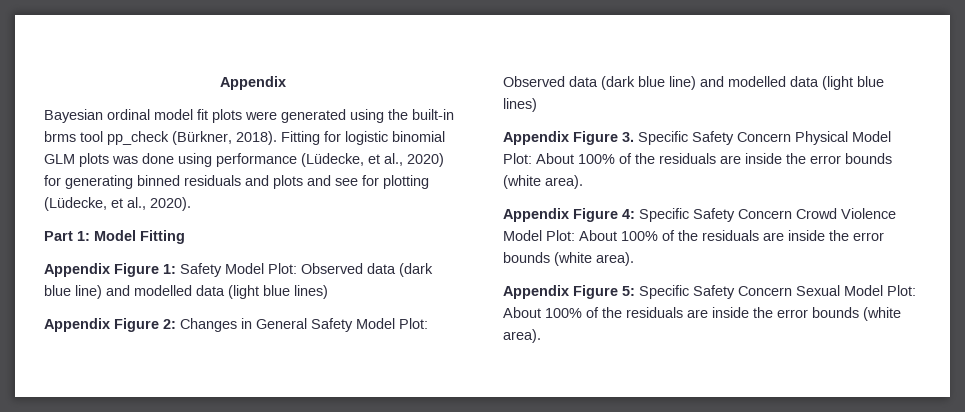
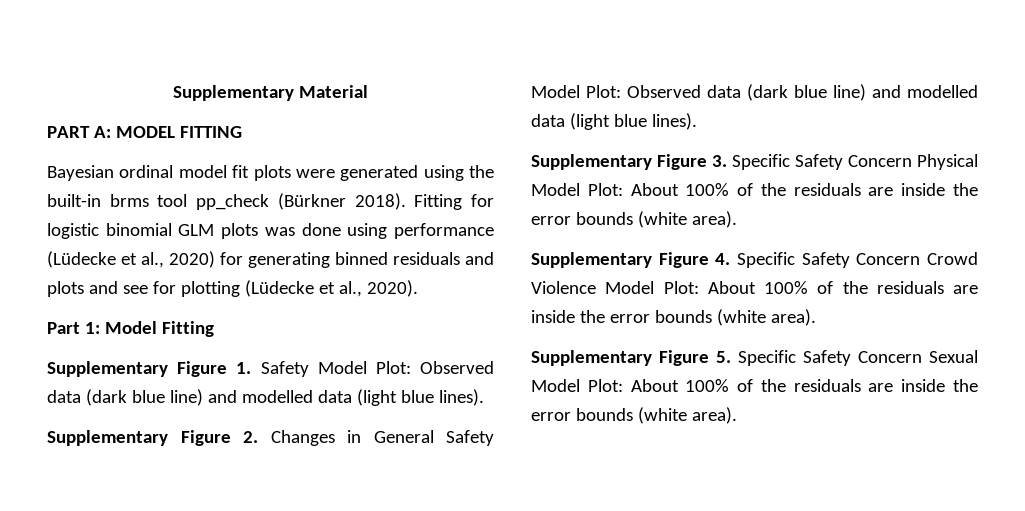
[220,76,286,90] Appendix -> [173,85,368,101] [47,126,242,138] Supplementary Material // PART A: MODEL FITTING
[172,131,232,145] (Bürkner, -> [277,193,346,210] (Bürkner
[301,153,364,167] (Lüdecke, -> [47,251,116,268] (Lüdecke
[44,197,107,211] (Lüdecke, -> [244,280,314,297] (Lüdecke
[44,263,176,277] Appendix Figure 1: -> [47,361,252,377] Supplementary Figure 1.
[294,285,328,299] [44,318,176,332] lines) // Appendix Figure 2: -> [438,389,484,406] [47,430,258,446] lines). // Supplementary Figure 2.
[503,98,537,112] [503,131,569,145] lines) // Appendix -> [651,113,697,130] [531,154,652,170] lines). // Supplementary
[503,208,635,222] Appendix Figure 4: -> [531,252,731,268] Supplementary Figure 4.
[503,285,635,299] Appendix Figure 5: -> [531,350,731,366] Supplementary Figure 5.

